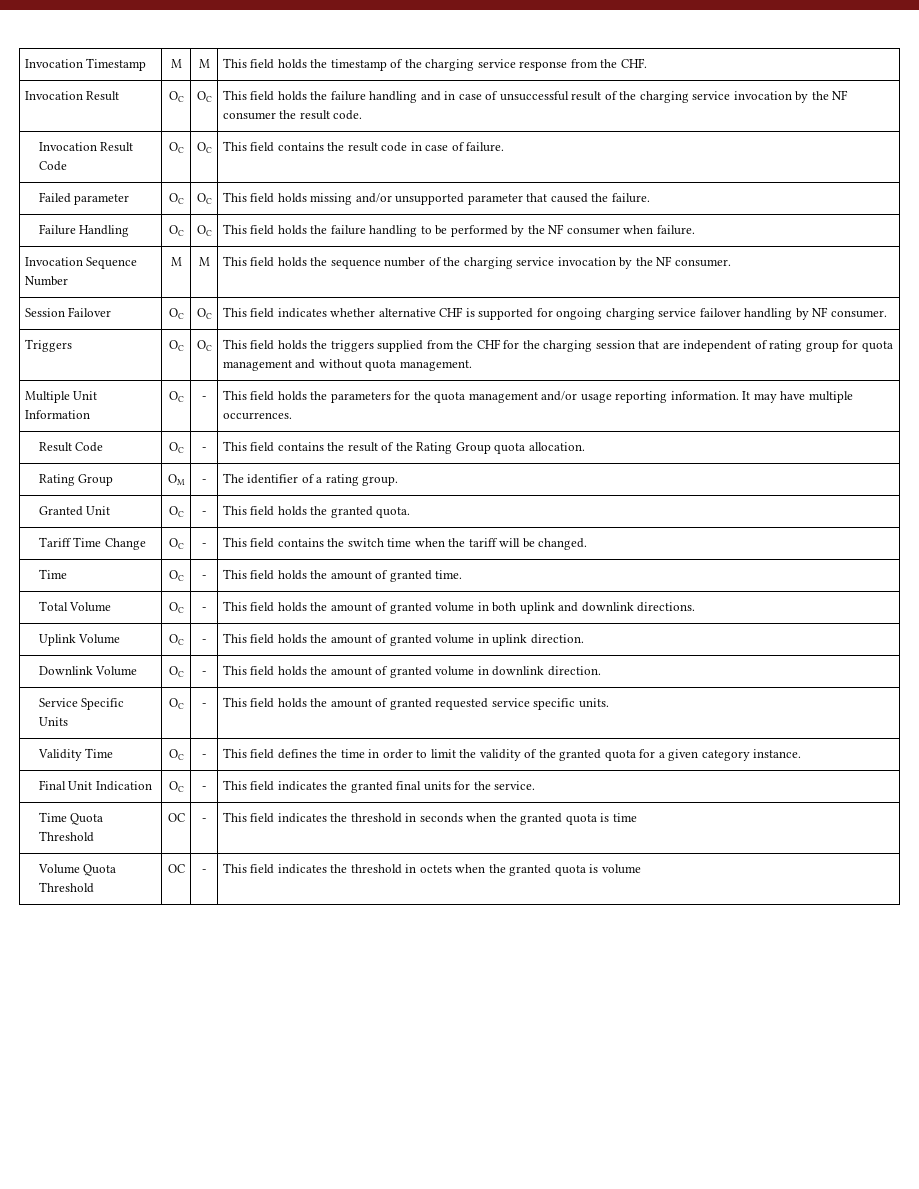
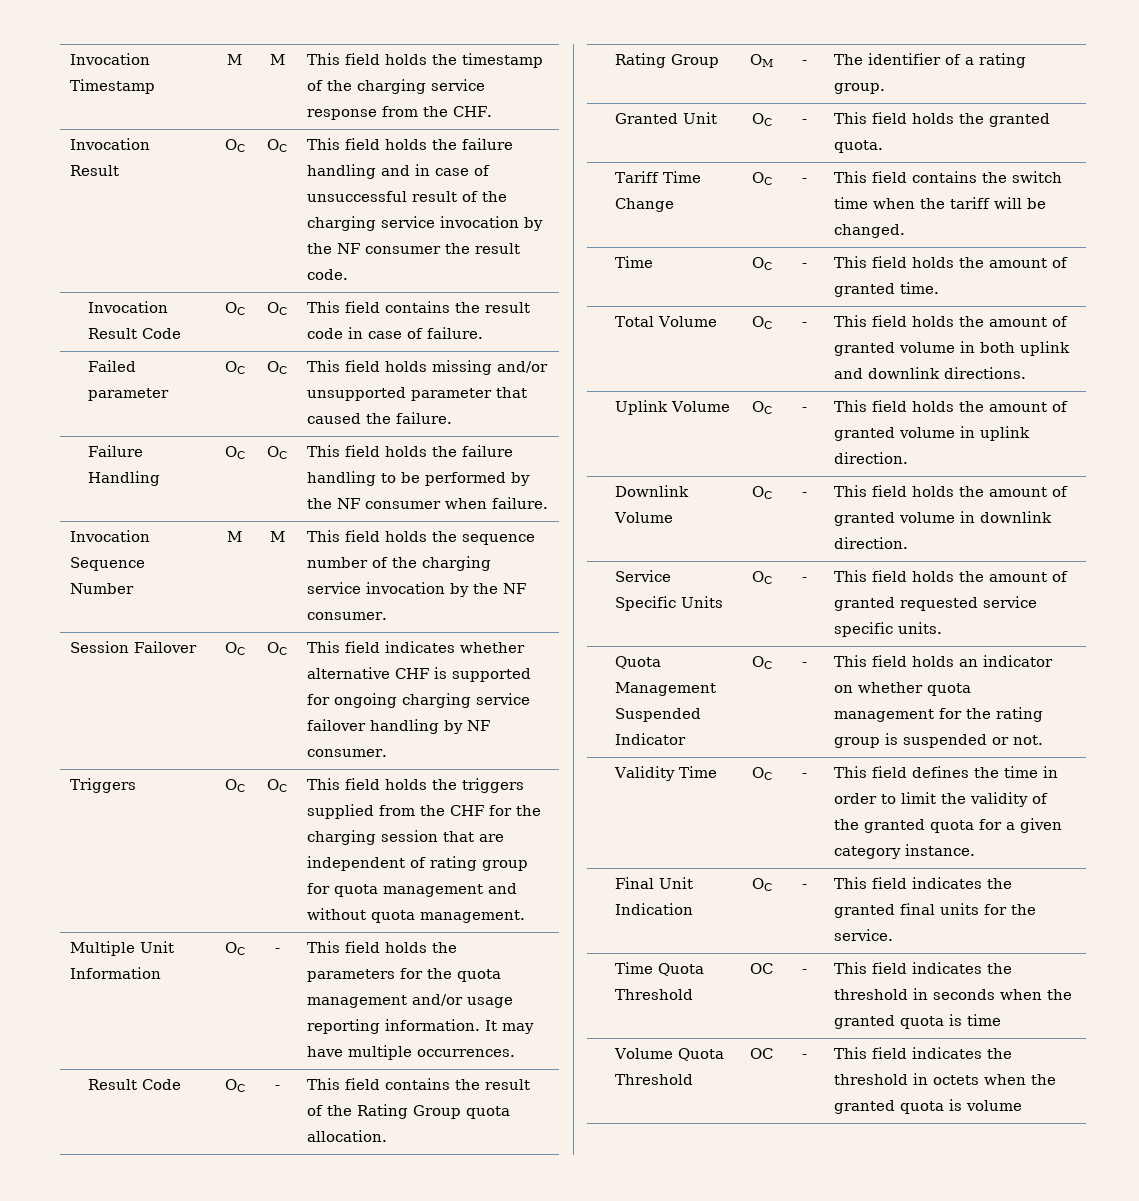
(609, 703) none -> [614,656,661,669] [614,682,716,696] [614,708,701,722] [614,733,686,745] [751,656,772,669] [801,662,807,667] [834,655,1054,667] [834,682,972,696] [834,707,1044,722] [834,733,1044,748] // Quota Management Suspended Indicator | OC | - | This field holds an indicator on whether quota management for the rating group is suspended or not.

